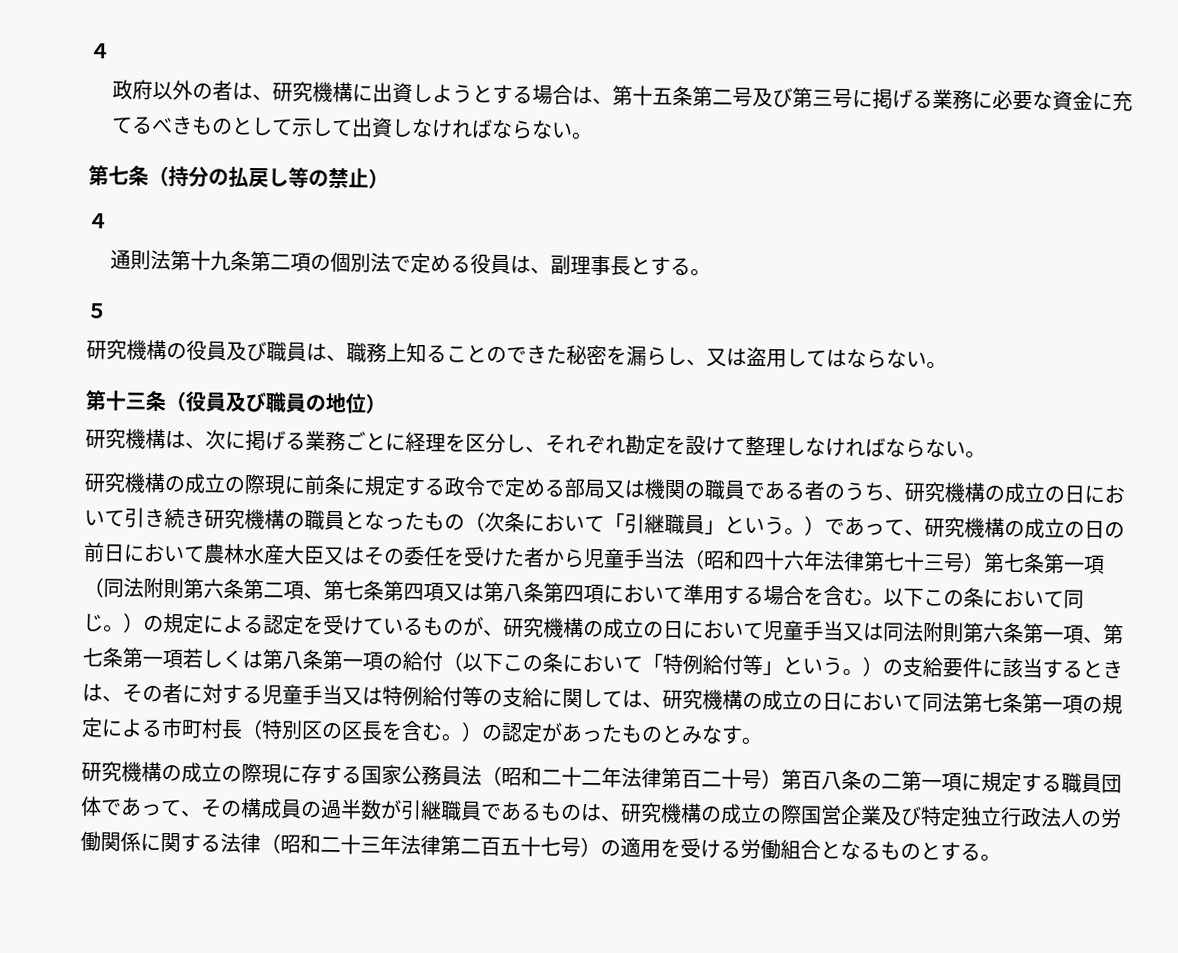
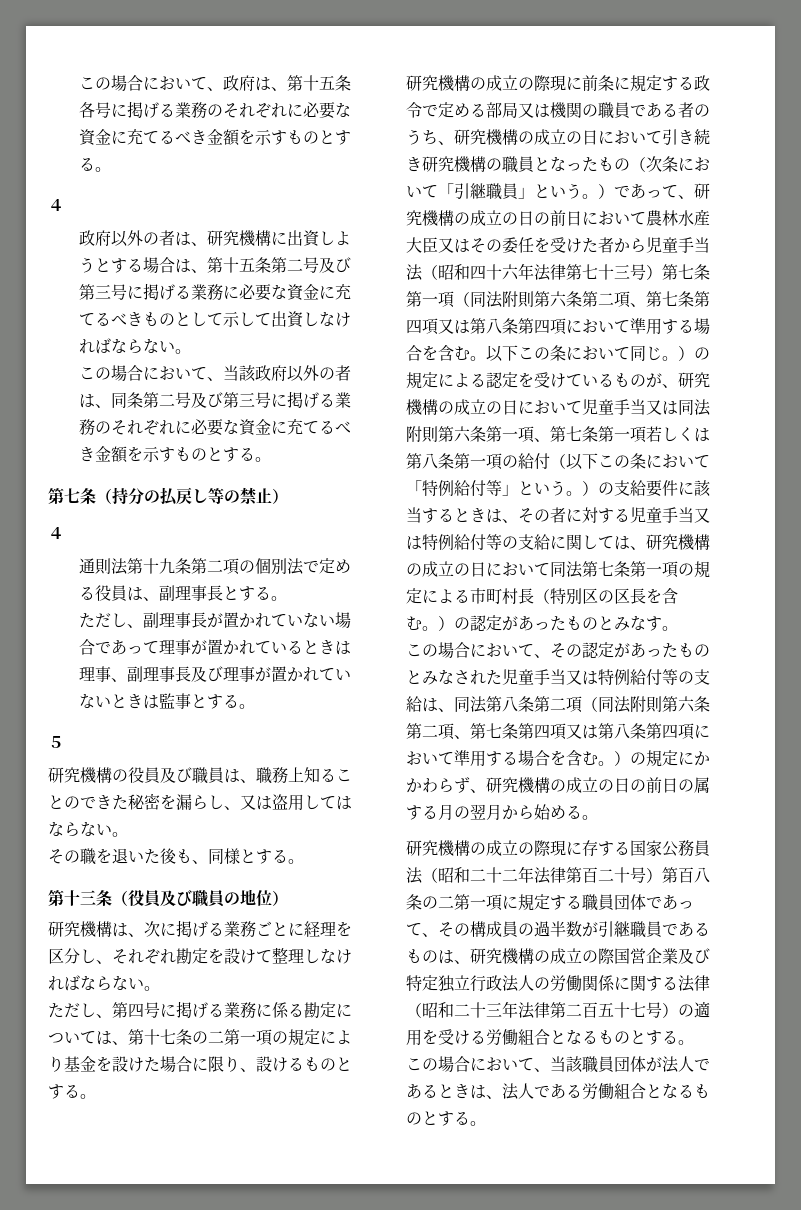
(89, 51) none -> [78,75,351,91] [78,101,351,119] [78,129,351,146] [78,157,111,172] この場合において、政府は、第十五条各号に掲げる業務のそれぞれに必要な資金に充てるべき金額を示すものとする。 //
(594, 136) none -> [78,365,351,382] [78,391,351,408] [78,419,351,436] [78,446,271,463] // この場合において、当該政府以外の者は、同条第二号及び第三号に掲げる業務のそれぞれに必要な資金に充てるべき金額を示すものとする。
(712, 272) none -> [78,612,351,628] [78,639,351,655] [78,666,351,682] [78,693,255,709] // ただし、副理事長が置かれていない場合であって理事が置かれているときは理事、副理事長及び理事が置かれていないときは監事とする。
(947, 365) none -> [48,848,304,865] // その職を退いた後も、同様とする。
(986, 454) none -> [48,1001,352,1018] [48,1029,352,1046] [48,1056,352,1072] [48,1084,96,1099] // ただし、第四号に掲げる業務に係る勘定については、第十七条の二第一項の規定により基金を設けた場合に限り、設けるものとする。
(762, 741) none -> [406,642,710,658] [406,669,710,686] [406,696,710,713] [406,723,710,740] [406,750,710,767] [406,777,710,793] [406,804,598,820] // この場合において、その認定があったものとみなされた児童手当又は特例給付等の支給は、同法第八条第二項（同法附則第六条第二項、第七条第四項又は第八条第四項において準用する場合を含む。）の規定にかかわらず、研究機構の成立の日の前日の属する月の翌月から始める。
(1001, 857) none -> [406,1056,710,1073] [406,1083,710,1100] [406,1111,486,1126] // この場合において、当該職員団体が法人であるときは、法人である労働組合となるものとする。

